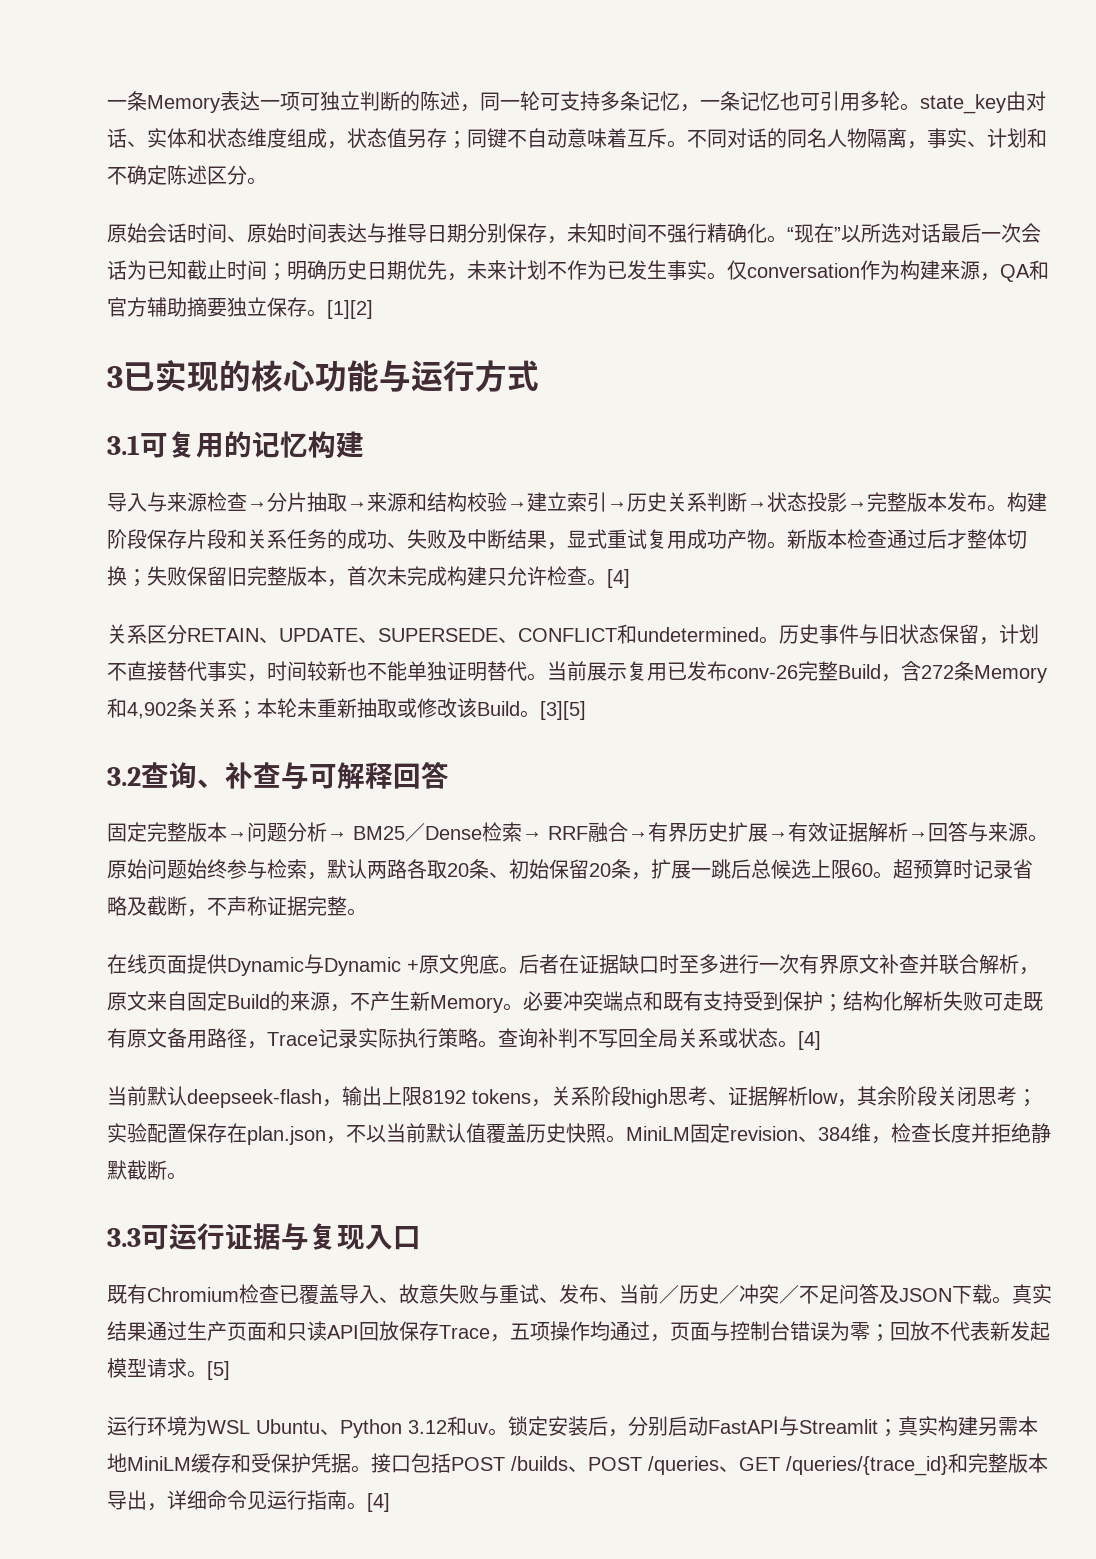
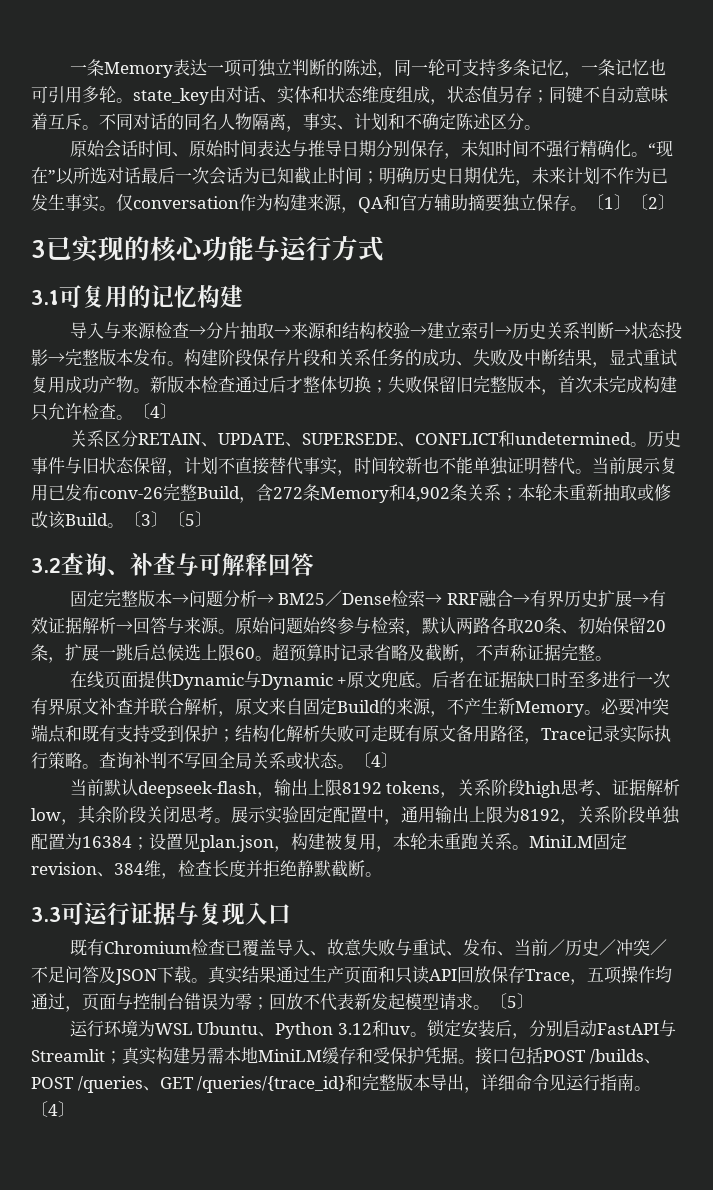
[327,300,373,319] [1][2] -> [587,194,675,210] 〔1〕〔2〕
[607,569,630,588] [4] -> [133,403,177,419] 〔4〕
[540,701,586,720] [3][5] -> [124,511,212,527] 〔3〕〔5〕
[798,1031,821,1050] [4] -> [354,752,398,768] 〔4〕
[1017,1089,1037,1107] [107,1123,606,1145] ；实验配置保存在plan.json，不以当前默认值覆盖历史快照 -> [214,806,680,825] [31,833,512,852] 。展示实验固定配置中，通用输出上限为8192，关系阶段单独配置为16384；设置见plan.json，构建被复用，本轮未重跑关系
[207,1361,230,1380] [5] -> [490,993,534,1009] 〔5〕
[367,1493,390,1512] [4] -> [31,1101,75,1117] 〔4〕

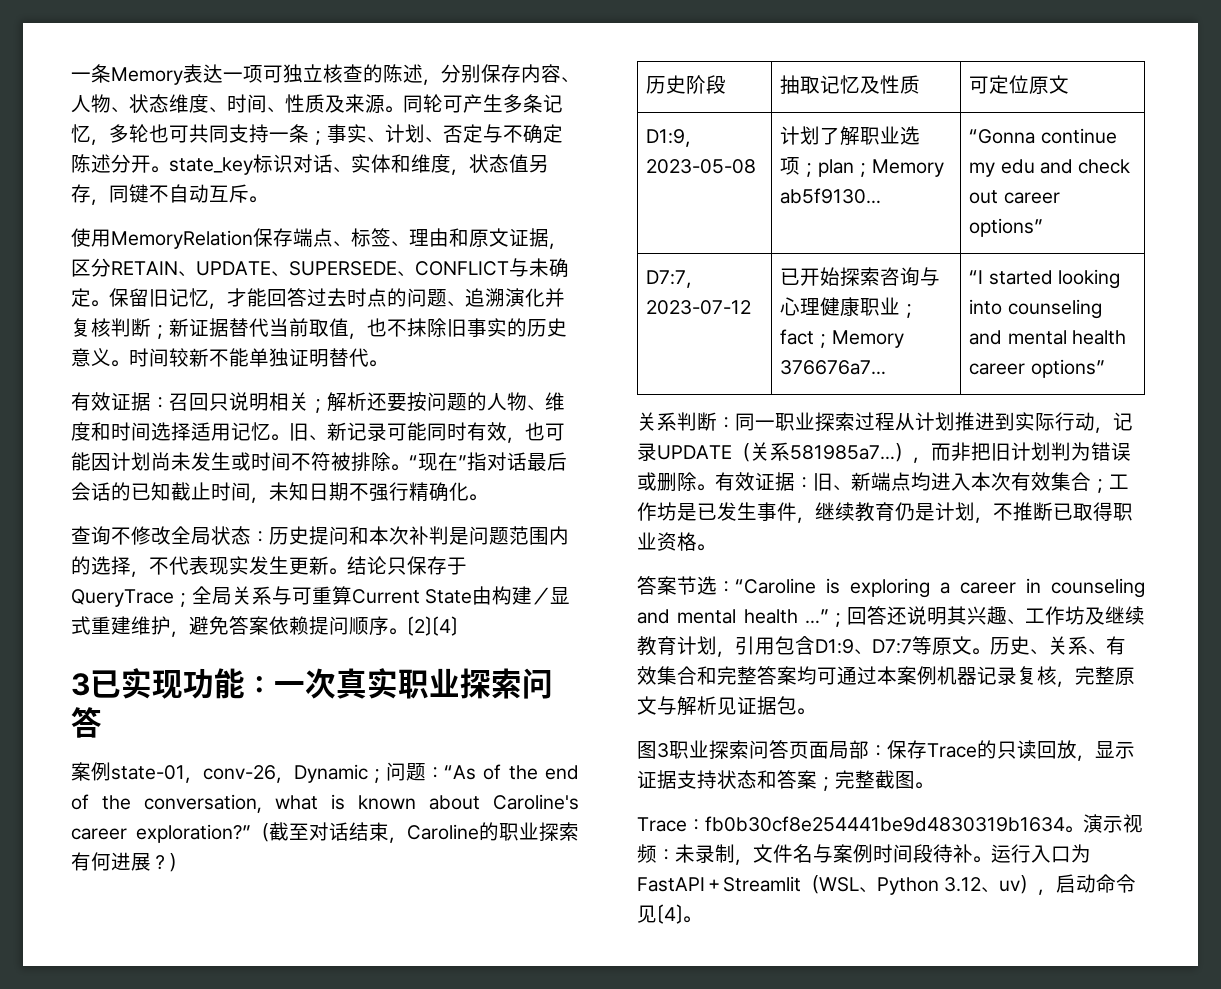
[291,59,326,76] 判断 -> [323,64,363,83] 核查
[393,59,666,78] [31,86,430,105] 同一轮可支持多条记忆，一条记忆也可引用多轮。state_key由对话、实体和状态维度组成 -> [441,64,579,83] [71,94,563,114] [71,124,563,145] [71,154,451,175] 分别保存内容、人物、状态维度、时间、性质及来源。同轮可产生多条记忆，多轮也可共同支持一条；事实、计划、否定与不确定陈述分开。state_key标识对话、实体和维度
[532,90,549,103] ； -> [91,199,109,205] ，
[634,86,668,103] [31,113,48,130] 意味着 -> (209, 193) none
[99,113,541,132] [69,140,673,159] [31,167,668,186] [31,194,675,213] [31,236,384,263] [31,285,243,308] [69,321,682,339] [31,349,677,368] [31,376,677,395] [31,403,177,421] [69,430,104,447] 不同对话的同名人物隔离，事实、计划和不确定陈述区分。 // 原始会话时间、原始时间表达与推导日期分别保存，未知时间不强行精确化。“现在”以所选对话最后一次会话为已知截止时间；明确历史日期优先，未来计划不作为已发生事实。仅conversation作为构建来源，QA和官方辅助摘要独立保存。〔1〕〔2〕 // 3已实现的核心功能与运行方式 // 3.1可复用的记忆构建 // 导入与来源检查→分片抽取→来源和结构校验→建立索引→历史关系判断→状态投影→完整版本发布。构建阶段保存片段和关系任务的成功、失败及中断结果，显式重试复用成功产物。新版本检查通过后才整体切换；失败保留旧完整版本，首次未完成构建只允许检查。〔4〕 // 关系 -> [71,228,567,249] // 使用MemoryRelation保存端点、标签、理由和原文证据，
[497,430,681,447] [31,457,354,476] 和undetermined。历史事件与旧状态保留，计划不直接替代事实， -> [509,258,569,278] [71,288,565,309] [71,318,567,339] [71,348,129,367] 与未确定。保留旧记忆，才能回答过去时点的问题、追溯演化并复核判断；新证据替代当前取值，也不抹除旧事实的历史意义。
[422,457,439,474] 也 -> (209, 357) none
[592,457,677,474] [31,484,671,503] [31,511,212,529] [31,553,314,576] [69,590,666,608] [31,617,666,636] [31,643,612,663] [69,671,671,690] [31,698,669,717] [31,724,671,744] [31,752,398,769] [69,779,681,798] [31,805,680,825] [31,833,627,852] [31,860,382,879] [31,902,291,926] [69,939,667,957] [31,966,672,985] [31,993,534,1012] [69,1019,676,1039] [31,1047,661,1065] [31,1074,652,1093] [31,1101,75,1117] 当前展示复用已发布conv-26完整Build，含272条Memory和4,902条关系；本轮未重新抽取或修改该Build。〔3〕〔5〕 // 3.2查询、补查与可解释回答 // 固定完整版本→问题分析→ BM25／Dense检索→ RRF融合→有界历史扩展→有效证据解析→回答与来源。原始问题始终参与检索，默认两路各取20条、初始保留20条，扩展一跳后总候选上限60。超预算时记录省略及截断，不声称证据完整。 // 在线页面提供Dynamic与Dynamic +原文兜底。后者在证据缺口时至多进行一次有界原文补查并联合解析，原文来自固定Build的来源，不产生新Memory。必要冲突端点和既有支持受到保护；结构化解析失败可走既有原文备用路径，Trace记录实际执行策略。查询补判不写回全局关系或状态。〔4〕 // 当前默认deepseek-flash，输出上限8192 tokens，关系阶段high思考、证据解析low，其余阶段关闭思考。展示实验固定配置中，通用输出上限为8192，关系阶段单独配置为16384；设置见plan.json，构建被复用，本轮未重跑关系。MiniLM固定revision、384维，检查长度并拒绝静默截断。 // 3.3可运行证据与复现入口 // 既有Chromium检查已覆盖导入、故意失败与重试、发布、当前／历史／冲突／不足问答及JSON下载。真实结果通过生产页面和只读API回放保存Trace，五项操作均通过，页面与控制台错误为零；回放不代表新发起模型请求。〔5〕 // 运行环境为WSL Ubuntu、Python 3.12和uv。锁定安装后，分别启动FastAPI与Streamlit；真实构建另需本地MiniLM缓存和受保护凭据。接口包括POST /builds、POST /queries、GET /queries/{trace_id}和完整版本导出，详细命令见运行指南。〔4〕 -> [71,392,565,413] [71,422,565,443] [71,452,567,472] [71,482,487,503] [71,526,569,545] [71,556,467,577] [71,586,571,607] [71,616,458,637] [71,668,553,699] [71,707,102,738] [71,762,579,783] [71,794,579,813] [71,822,579,843] [71,852,187,872] [646,75,727,94] [780,75,921,94] [969,75,1070,94] [646,129,704,147] [646,159,757,174] [780,126,921,146] [780,157,945,177] [780,188,882,204] [969,128,1117,144] [969,159,1131,177] [969,190,1060,204] [969,218,1044,237] [646,270,705,288] [646,300,752,315] [780,267,941,287] [780,297,919,318] [780,329,905,348] [780,360,887,375] [969,269,1121,289] [969,299,1102,319] [969,330,1127,345] [969,359,1105,378] [637,412,1133,433] [637,442,1131,463] [637,472,1129,493] [637,502,1133,523] [637,532,715,551] [637,576,1145,598] [637,606,1145,627] [637,636,1126,657] [637,666,1135,687] [637,696,815,716] [637,740,1135,761] [637,770,933,791] [637,814,1143,833] [637,844,1091,865] [637,874,1137,895] [637,904,701,924] // 有效证据：召回只说明相关；解析还要按问题的人物、维度和时间选择适用记忆。旧、新记录可能同时有效，也可能因计划尚未发生或时间不符被排除。“现在”指对话最后会话的已知截止时间，未知日期不强行精确化。 // 查询不修改全局状态：历史提问和本次补判是问题范围内的选择，不代表现实发生更新。结论只保存于QueryTrace；全局关系与可重算Current State由构建／显式重建维护，避免答案依赖提问顺序。〔2〕〔4〕 // 3已实现功能：一次真实职业探索问答 // 案例state-01，conv-26，Dynamic；问题：“As of the end of the conversation, what is known about Caroline's career exploration?”（截至对话结束，Caroline的职业探索有何进展？） // 历史阶段 | 抽取记忆及性质 | 可定位原文 // D1:9，2023-05-08 | 计划了解职业选项；plan；Memory ab5f9130… | “Gonna continue my edu and check out career options” // D7:7，2023-07-12 | 已开始探索咨询与心理健康职业；fact；Memory 376676a7… | “I started looking into counseling and mental health career options” // 关系判断：同一职业探索过程从计划推进到实际行动，记录UPDATE（关系581985a7…），而非把旧计划判为错误或删除。有效证据：旧、新端点均进入本次有效集合；工作坊是已发生事件，继续教育仍是计划，不推断已取得职业资格。 // 答案节选：“Caroline is exploring a career in counseling and mental health …”；回答还说明其兴趣、工作坊及继续教育计划，引用包含D1:9、D7:7等原文。历史、关系、有效集合和完整答案均可通过本案例机器记录复核，完整原文与解析见证据包。 // 图3职业探索问答页面局部：保存Trace的只读回放，显示证据支持状态和答案；完整截图。 // Trace：fb0b30cf8e254441be9d4830319b1634。演示视频：未录制，文件名与案例时间段待补。运行入口为FastAPI＋Streamlit（WSL、Python 3.12、uv），启动命令见〔4〕。

